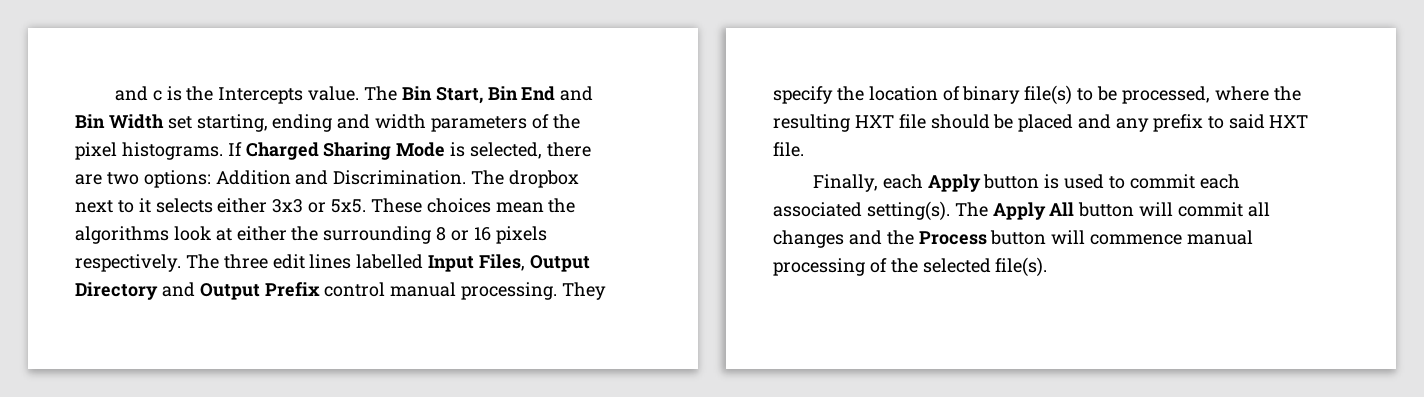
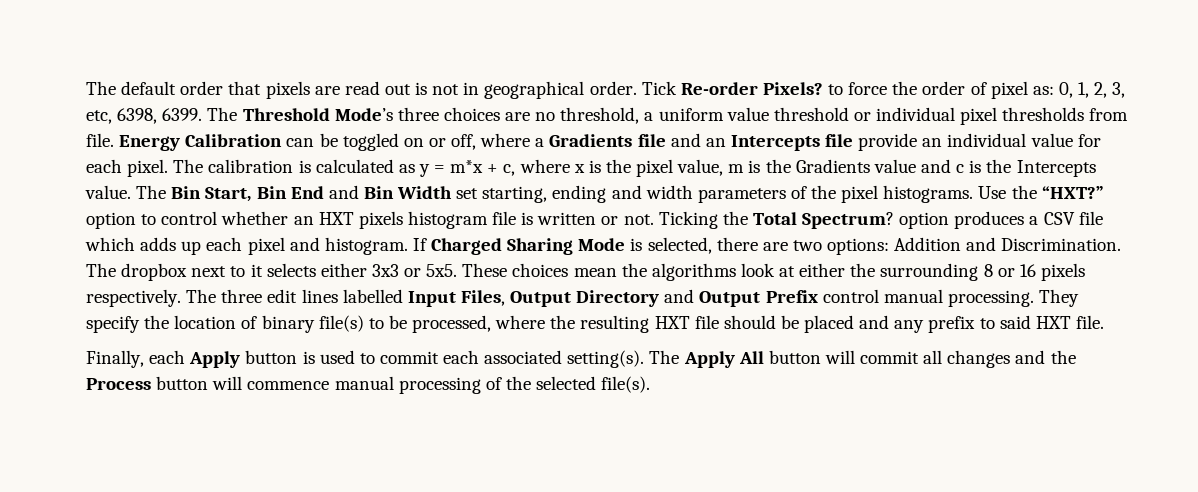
(114, 93) none -> [86,81,1126,99] [86,107,1129,125] [86,133,1101,151] [86,159,916,177] The default order that pixels are read out is not in geographical order. Tick Re-order Pixels? to force the order of pixel as: 0, 1, 2, 3, etc, 6398, 6399. The Threshold Mode’s three choices are no threshold, a uniform value threshold or individual pixel thresholds from file. Energy Calibration can be toggled on or off, where a Gradients file and an Intercepts file provide an individual value for each pixel. The calibration is calculated as y = m*x + c, where x is the pixel value, m is the Gradients value
(223, 151) none -> [978,185,1104,199] [86,211,1103,229] [85,237,408,255] Use the “HXT?” option to control whether an HXT pixels histogram file is written or not. Ticking the Total Spectrum? option produces a CSV file which adds up each pixel and histogram.

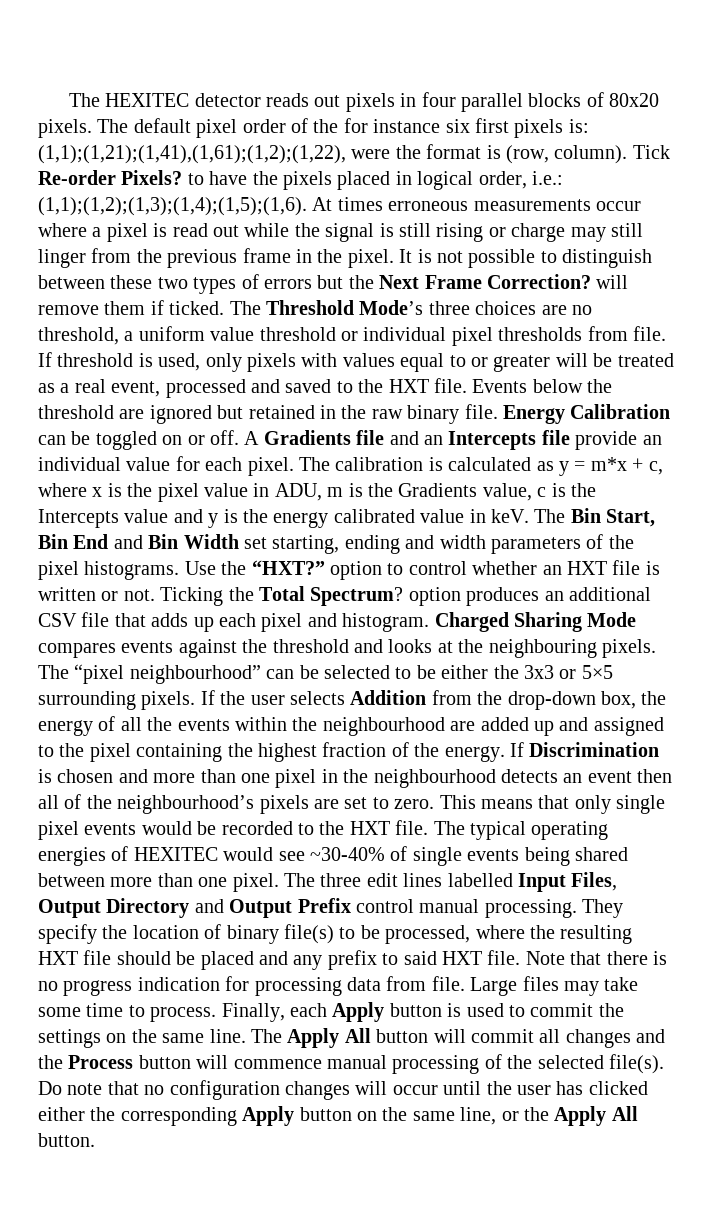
[86,81,1126,99] [86,108,203,124] The default order that pixels are read out is not in geographical order. Tick Re-order Pixels? to force the order of pixel as: 0, 1, 2, 3, etc, 6398, 6399. -> [68,92,660,112] [38,118,589,138] [38,144,670,164] [38,170,563,190] [38,197,641,216] [38,223,643,242] [38,248,653,268] [38,274,629,294] [38,300,225,315] The HEXITEC detector reads out pixels in four parallel blocks of 80x20 pixels. The default pixel order of the for instance six first pixels is: (1,1);(1,21);(1,41),(1,61);(1,2);(1,22), were the format is (row, column). Tick Re-order Pixels? to have the pixels placed in logical order, i.e.: (1,1);(1,2);(1,3);(1,4);(1,5);(1,6). At times erroneous measurements occur where a pixel is read out while the signal is still rising or charge may still linger from the previous frame in the pixel. It is not possible to distinguish between these two types of errors but the Next Frame Correction? will remove them if ticked.
(114, 140) none -> [38,352,674,372] [38,378,613,398] [38,404,498,424] If threshold is used, only pixels with values equal to or greater will be treated as a real event, processed and saved to the HXT file. Events below the threshold are ignored but retained in the raw binary file.
[451,133,545,150] off, where a -> [210,430,260,445] off. A
[677,159,724,176] value, -> [204,483,322,501] value in ADU,
[873,159,951,173] value and -> [482,483,532,501] value,
[85,185,131,199] value. -> [124,509,529,528] value and y is the energy calibrated value in keV.
[358,211,488,229] pixels histogram -> (607, 568) none
[1029,216,1039,225] a -> [544,587,651,601] an additional
[85,237,135,251] which -> [114,613,146,627] that
[412,238,427,251] If -> (430, 622) none
[630,237,1122,255] [86,263,1085,281] [86,289,181,307] is selected, there are two options: Addition and Discrimination. The dropbox next to it selects either 3x3 or 5x5. These choices mean the algorithms look at either the surrounding 8 or 16 pixels respectively. -> [38,639,656,658] [38,664,613,684] [38,690,667,710] [38,716,664,736] [38,742,660,762] [38,769,673,788] [38,794,666,814] [38,820,609,840] [38,846,628,866] [38,873,279,892] compares events against the threshold and looks at the neighbouring pixels. The “pixel neighbourhood” can be selected to be either the 3x3 or 5×5 surrounding pixels. If the user selects Addition from the drop-down box, the energy of all the events within the neighbourhood are added up and assigned to the pixel containing the highest fraction of the energy. If Discrimination is chosen and more than one pixel in the neighbourhood detects an event then all of the neighbourhood’s pixels are set to zero. This means that only single pixel events would be recorded to the HXT file. The typical operating energies of HEXITEC would see ~30-40% of single events being shared between more than one pixel.
(1104, 322) // -> [525,951,667,965] [38,976,639,996] [38,1003,217,1022] Note that there is no progress indication for processing data from file. Large files may take some time to process.
[443,350,645,368] each associated setting(s). -> [598,1003,624,1017] [38,1029,246,1048] the settings on the same line.
(651, 384) none -> [38,1080,648,1100] [38,1106,638,1126] [38,1133,95,1147] Do note that no configuration changes will occur until the user has clicked either the corresponding Apply button on the same line, or the Apply All button.

